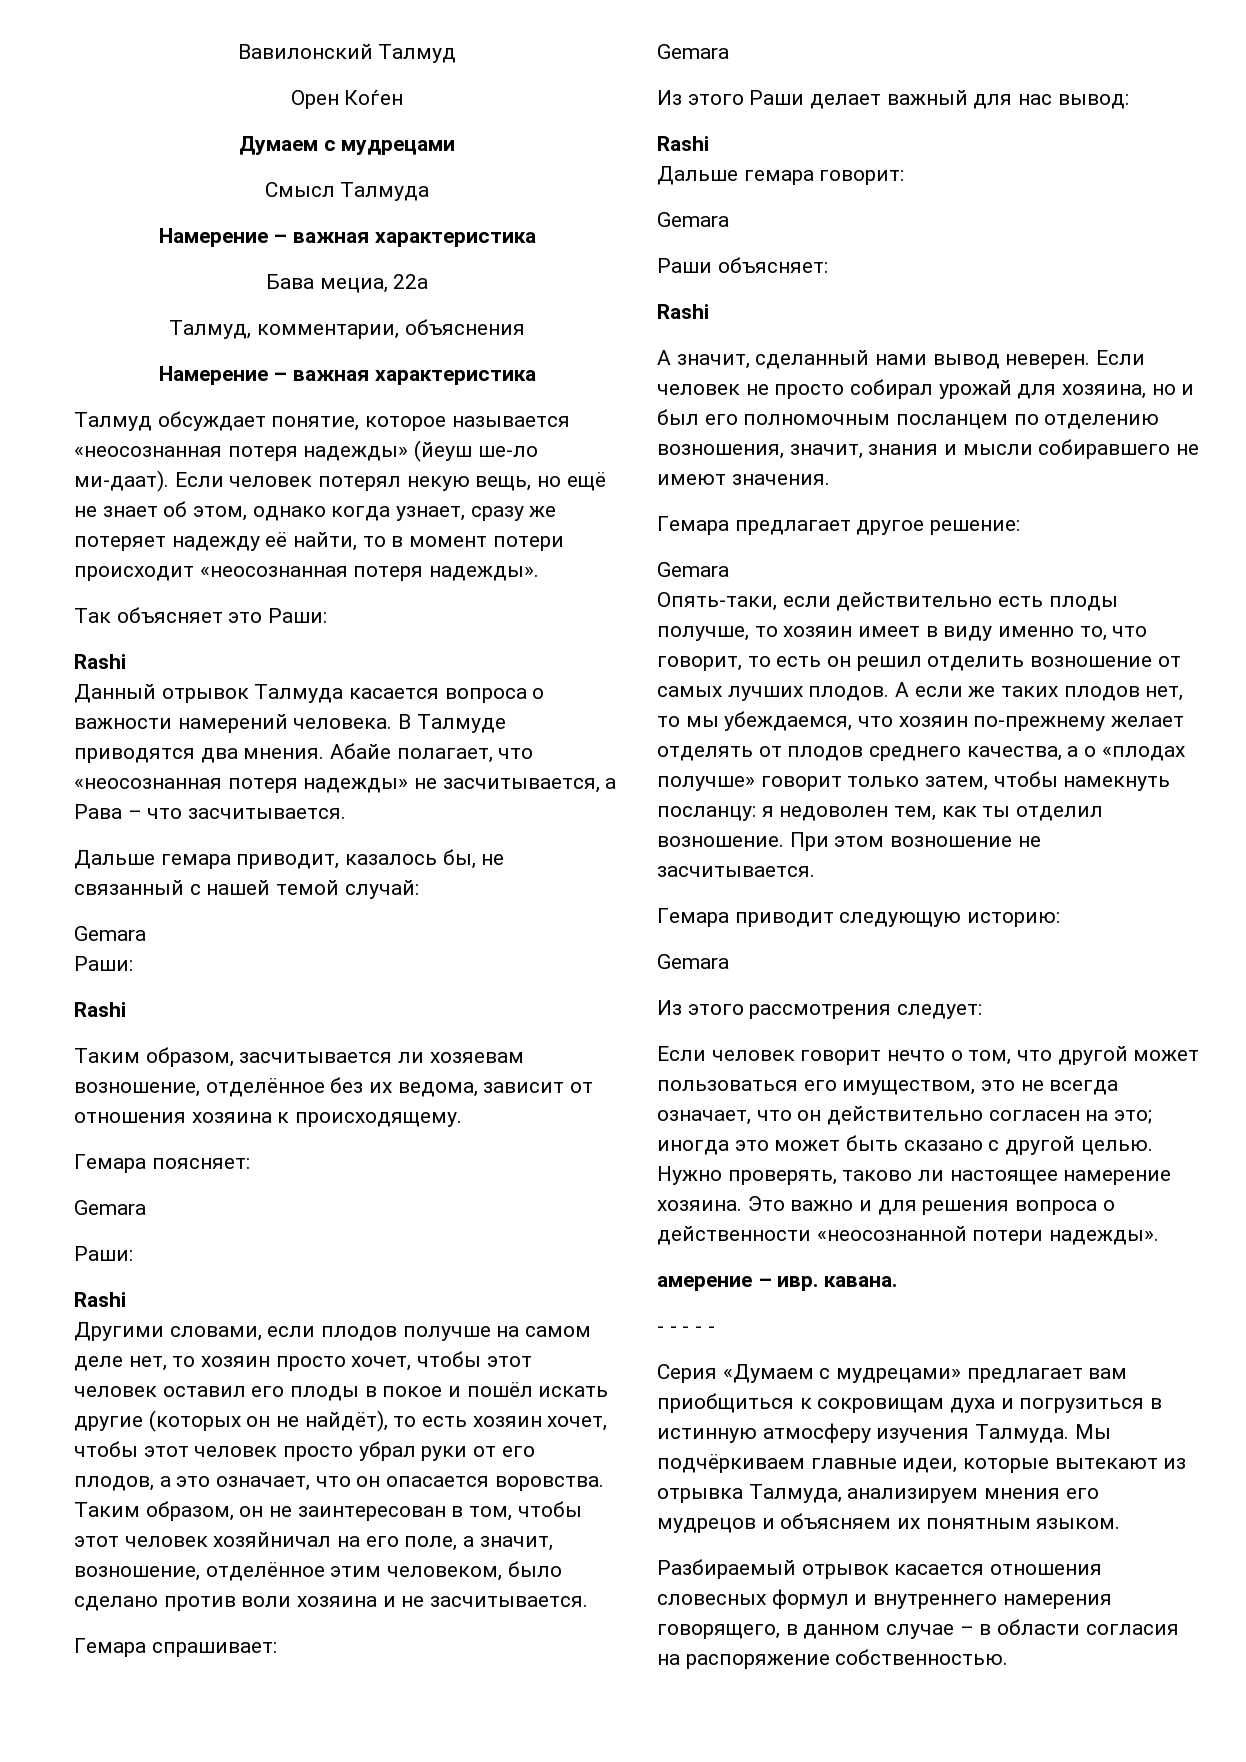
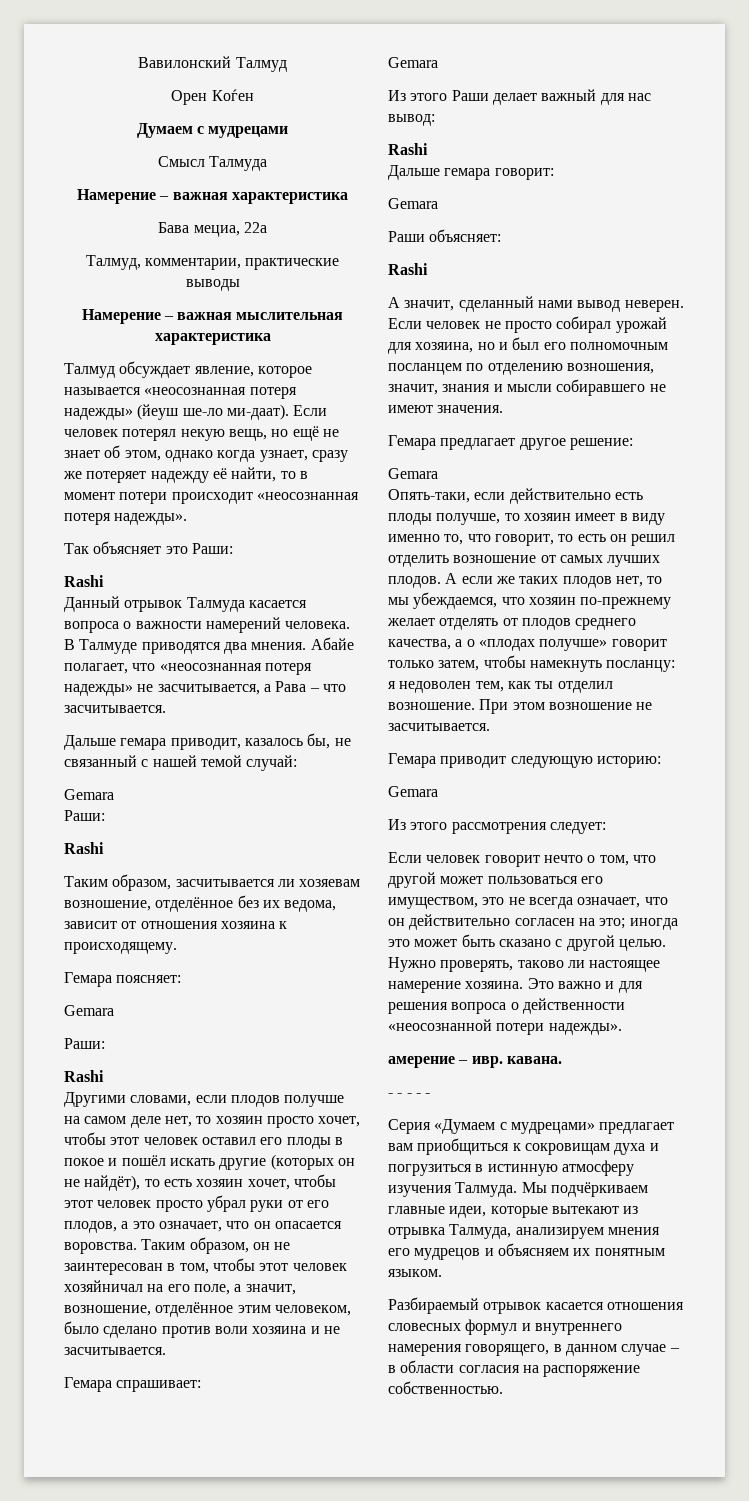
[404,319,525,335] [158,366,369,385] объяснения // Намерение – важная -> [245,258,340,270] [185,279,240,291] [81,309,344,324] практические выводы // Намерение – важная мыслительная
[271,416,360,431] понятие, -> [194,366,254,377] явление,

